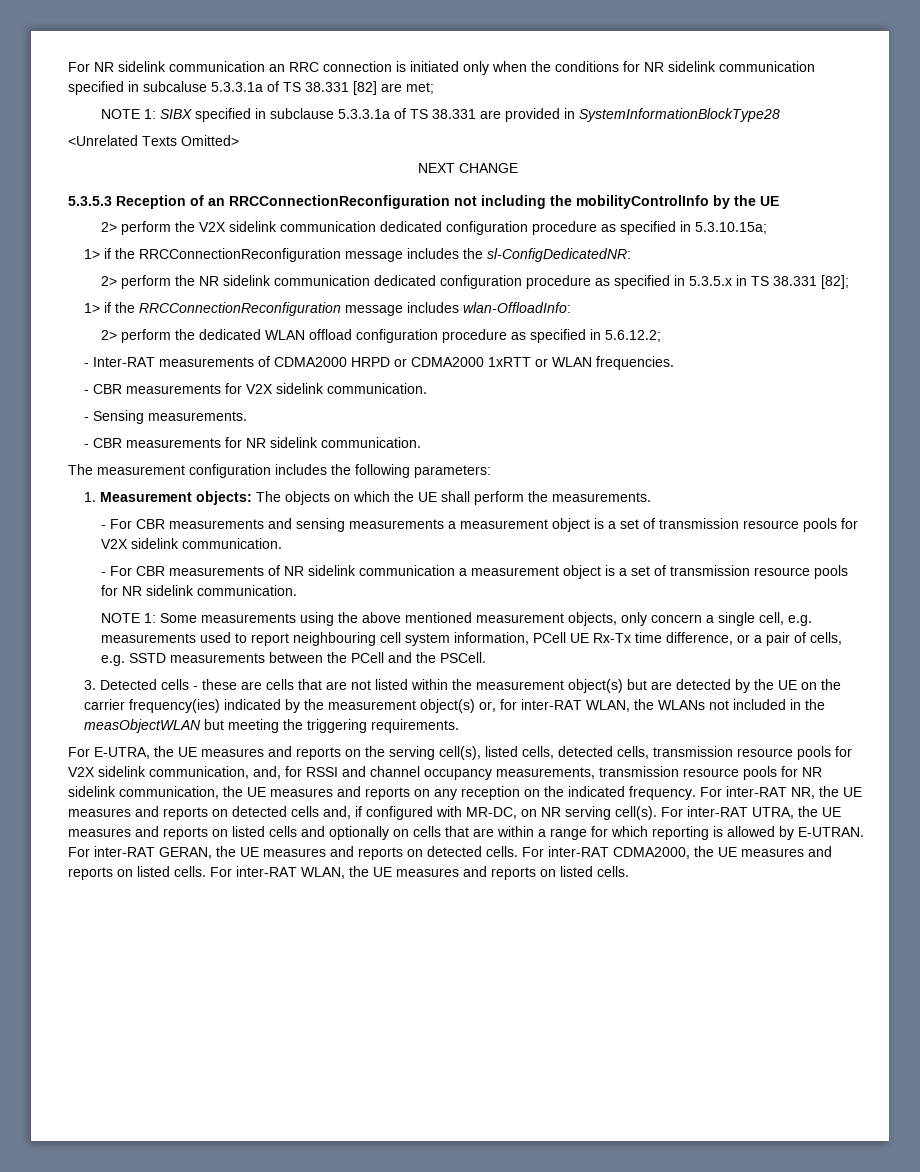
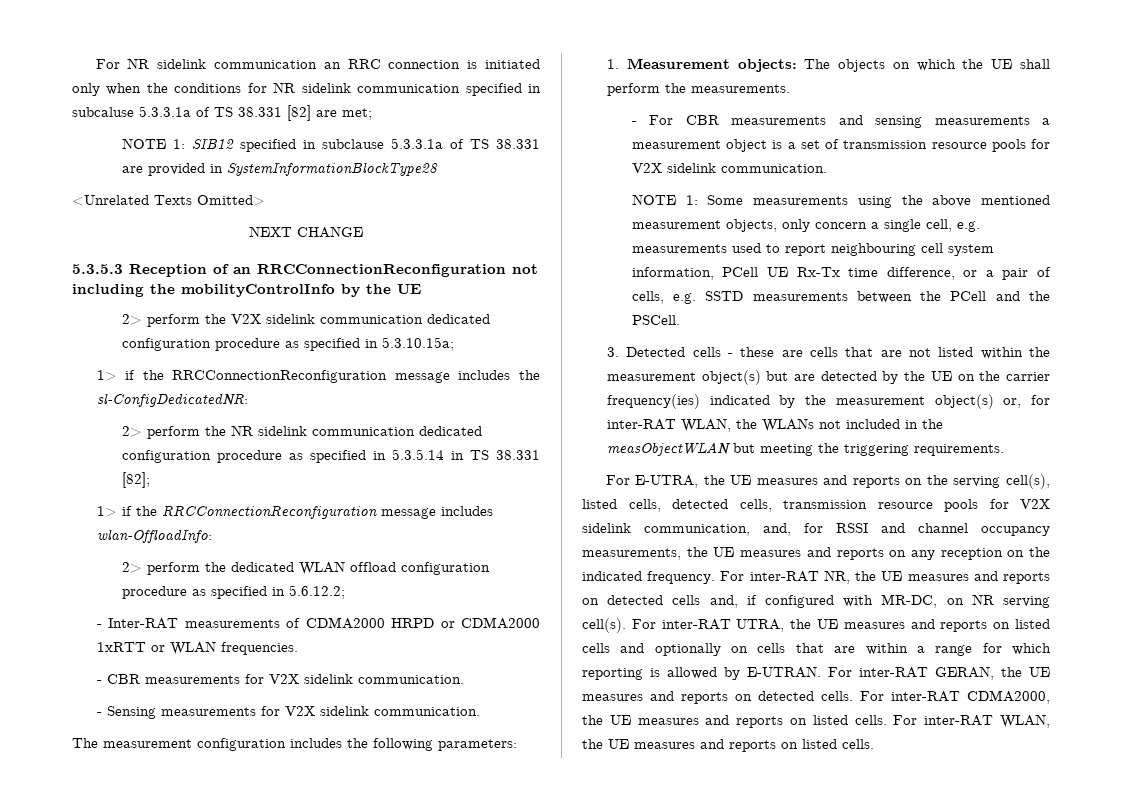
[159,109,192,119] SIBX -> [191,139,234,149] SIB12
[688,276,732,286] 5.3.5.x -> [391,449,444,460] 5.3.5.14
[148,411,248,421] [84,437,267,448] measurements. // - CBR measurements for NR -> [160,706,315,716] measurements for V2X
[100,565,848,579] [100,585,297,596] // - For CBR measurements of NR sidelink communication a measurement object is a set of transmission resource pools for NR sidelink communication. -> (827, 168) none
[599,766,822,780] [68,786,219,799] transmission resource pools for NR sidelink communication, -> (681, 554) none

